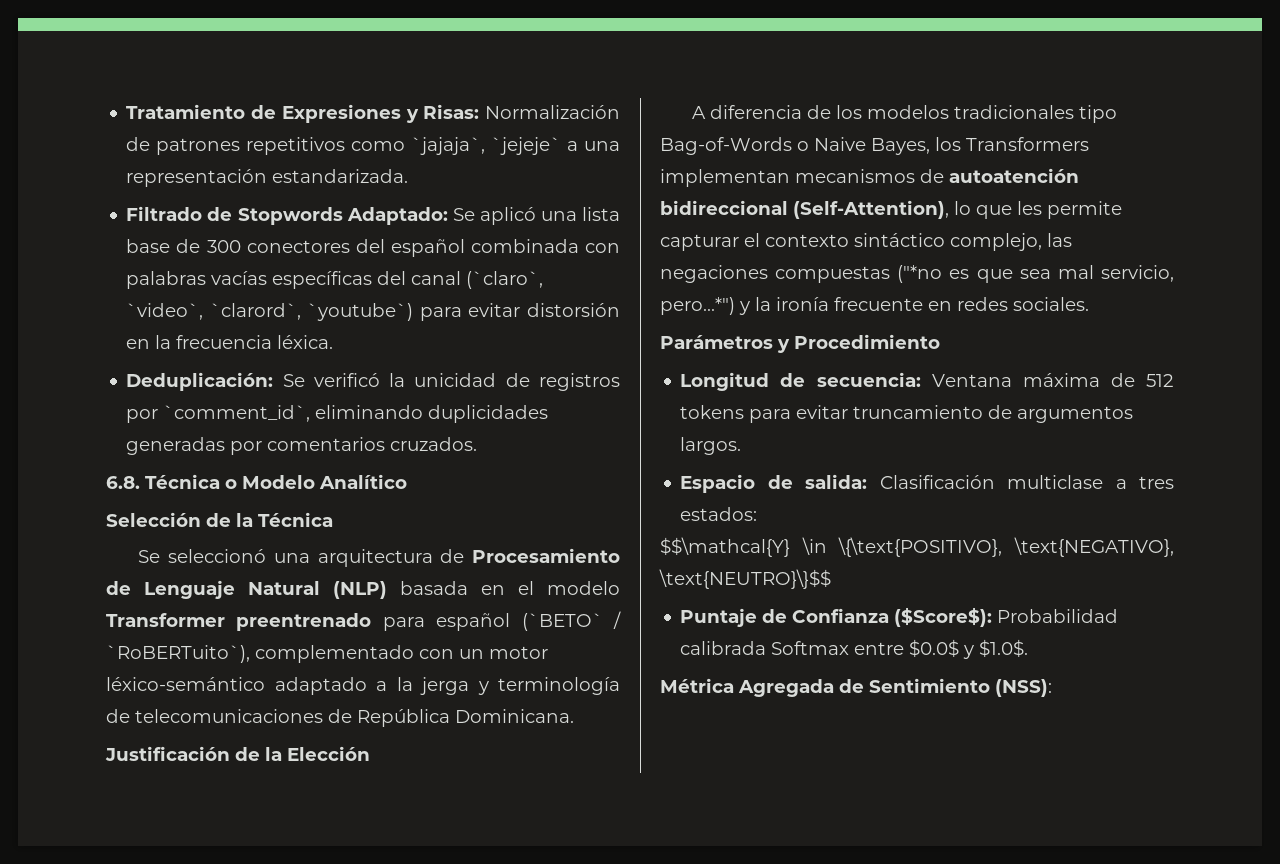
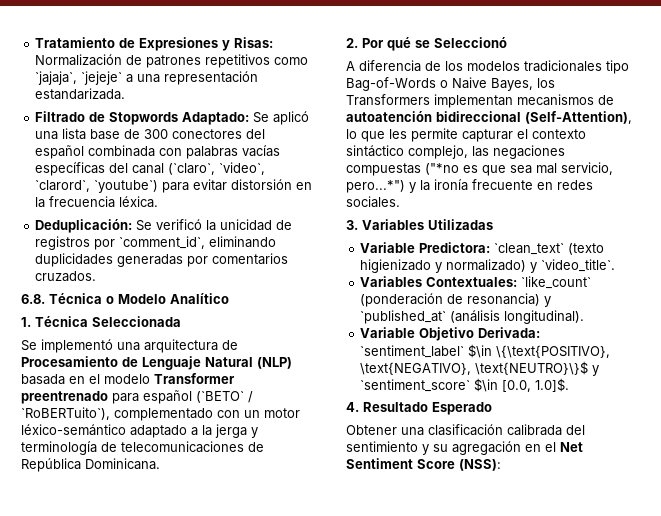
[106,512,333,527] [138,549,267,563] Selección de la Técnica // Se seleccionó -> [21,316,181,327] [21,339,113,353] 1. Técnica Seleccionada // Se implementó
[105,746,370,761] Justificación de la Elección -> [346,37,507,51] 2. Por qué se Seleccionó
[660,334,940,353] [680,372,1174,391] [680,405,1134,423] [680,437,742,455] [680,474,1174,493] [680,507,758,521] [660,537,1174,557] [659,569,831,589] [680,607,1119,627] [680,639,1029,659] [660,678,990,697] Parámetros y Procedimiento // Longitud de secuencia: Ventana máxima de 512 tokens para evitar truncamiento de argumentos largos. // Espacio de salida: Clasificación multiclase a tres estados: // $$\mathcal{Y} \in \{\text{POSITIVO}, \text{NEGATIVO}, \text{NEUTRO}\}$$ // Puntaje de Confianza ($Score$): Probabilidad calibrada Softmax entre $0.0$ y $1.0$. // Métrica Agregada de Sentimiento -> [346,219,493,230] [360,242,605,255] [360,259,616,273] [360,276,592,289] [360,293,552,307] [360,310,585,324] [360,327,541,341] [360,344,611,358] [360,361,600,376] [360,378,570,392] [346,402,492,415] [346,424,585,436] [346,441,583,455] [346,458,455,469] 3. Variables Utilizadas // Variable Predictora: `clean_text` (texto higienizado y normalizado) y `video_title`. // Variables Contextuales: `like_count` (ponderación de resonancia) y `published_at` (análisis longitudinal). // Variable Objetivo Derivada: `sentiment_label` $\in \{\text{POSITIVO}, \text{NEGATIVO}, \text{NEUTRO}\}$ y `sentiment_score` $\in [0.0, 1.0]$. // 4. Resultado Esperado // Obtener una clasificación calibrada del sentimiento y su agregación en el Net Sentiment Score

